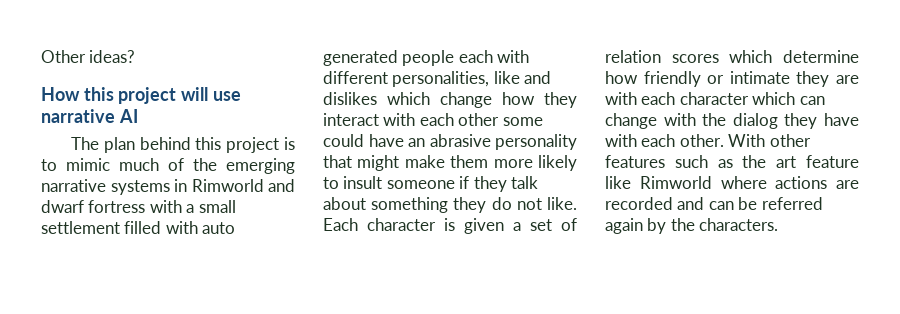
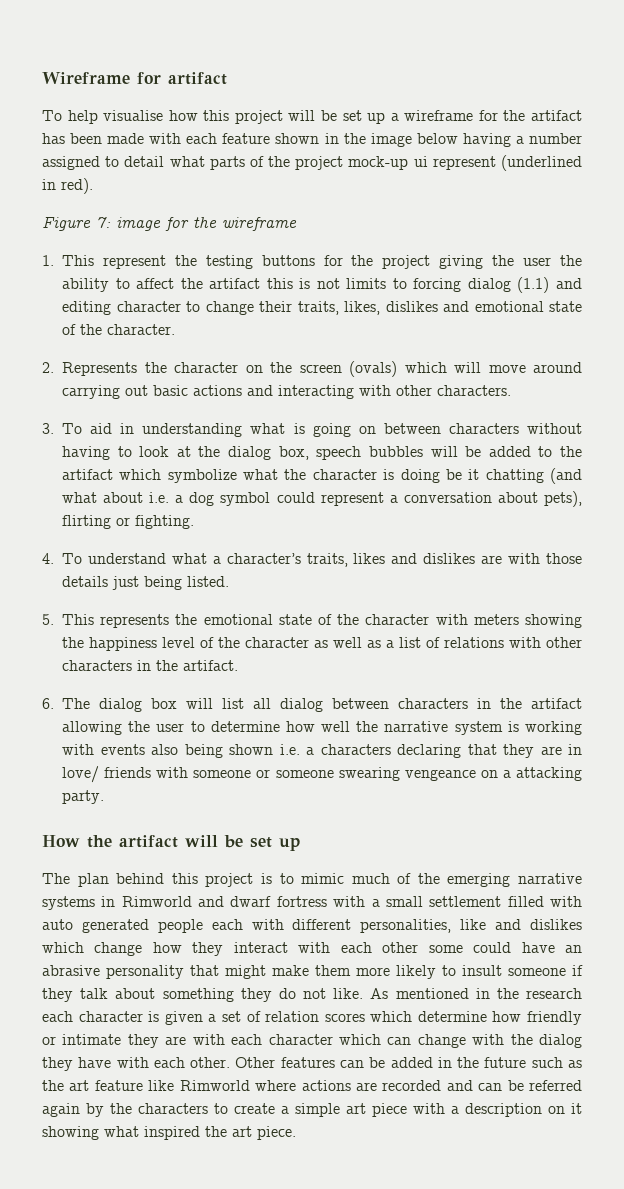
[41,50,136,63] [41,87,241,104] [41,109,138,123] Other ideas? // How this project will use narrative AI -> [42,72,227,85] [42,110,582,124] [42,133,583,147] [42,155,582,171] [42,178,93,194] [42,217,297,231] [42,255,583,269] [62,277,582,293] [62,301,582,315] [62,324,175,335] [42,361,582,377] [62,385,511,399] [42,423,583,437] [62,446,583,460] [62,468,583,484] [62,491,582,507] [62,515,194,529] [42,553,583,567] [62,576,229,590] [42,614,582,628] [62,637,582,651] [62,660,238,671] [42,698,582,712] [62,721,582,735] [62,744,582,758] [62,766,583,783] [62,790,104,804] [42,835,300,851] Wireframe for artifact // To help visualise how this project will be set up a wireframe for the artifact has been made with each feature shown in the image below having a number assigned to detail what parts of the project mock-up ui represent (underlined in red). // Figure 7: image for the wireframe // 1. This represent the testing buttons for the project giving the user the ability to affect the artifact this is not limits to forcing dialog (1.1) and editing character to change their traits, likes, dislikes and emotional state of the character. // 2. Represents the character on the screen (ovals) which will move around carrying out basic actions and interacting with other characters. // 3. To aid in understanding what is going on between characters without having to look at the dialog box, speech bubbles will be added to the artifact which symbolize what the character is doing be it chatting (and what about i.e. a dog symbol could represent a conversation about pets), flirting or fighting. // 4. To understand what a character’s traits, likes and dislikes are with those details just being listed. // 5. This represents the emotional state of the character with meters showing the happiness level of the character as well as a list of relations with other characters in the artifact. // 6. The dialog box will list all dialog between characters in the artifact allowing the user to determine how well the narrative system is working with events also being shown i.e. a characters declaring that they are in love/ friends with someone or someone swearing vengeance on a attacking party. // How the artifact will be set up
[323,218,358,231] Each -> [370,988,583,999] [42,1011,73,1022] As mentioned in the research each
[728,134,811,147] [605,155,665,168] With other features -> [235,1057,527,1068] Other features can be added in the future
[699,218,779,231] characters. -> [138,1103,582,1117] [42,1126,296,1140] characters to create a simple art piece with a description on it showing what inspired the art piece.

